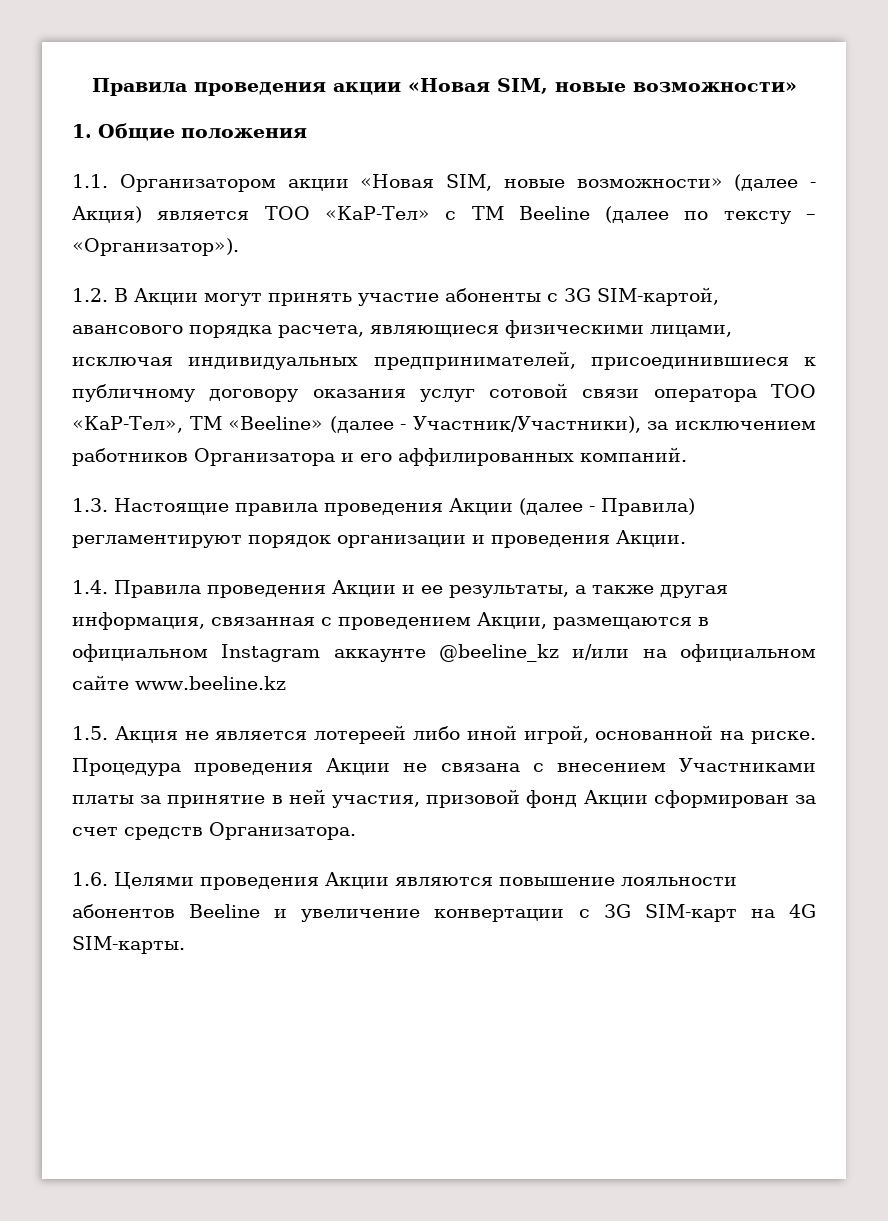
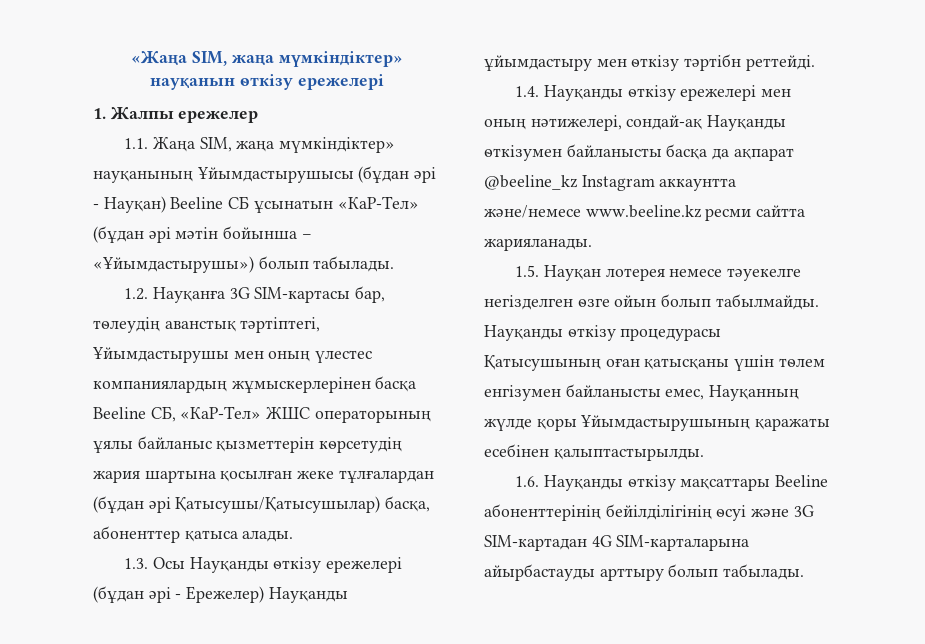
[91,78,797,96] Правила проведения акции «Новая SIM, новые возможности» -> [131,51,403,67] [150,74,384,90] «Жаңа SIM, жаңа мүмкіндіктер» науқанын өткізу ережелері
[98,123,307,141] Общие положения -> [109,107,259,123] Жалпы ережелер
[119,174,816,192] [72,206,816,224] [72,238,239,256] [72,287,719,306] [72,320,732,338] [72,351,816,370] [72,383,816,402] [72,416,816,433] [72,447,687,466] [72,498,695,516] [72,530,686,548] [72,580,728,598] [72,612,709,630] [72,644,816,662] [72,675,286,690] [72,725,816,744] [72,758,816,776] [72,789,816,808] [72,822,356,840] [72,872,737,890] [72,904,816,922] [72,936,185,954] Организатором акции «Новая SIM, новые возможности» (далее - Акция) является ТОО «КаР-Тел» с ТМ Beeline (далее по тексту – «Организатор»). // 1.2. В Акции могут принять участие абоненты с 3G SIM-картой, авансового порядка расчета, являющиеся физическими лицами, исключая индивидуальных предпринимателей, присоединившиеся к публичному договору оказания услуг сотовой связи оператора ТОО «КаР-Тел», ТМ «Beeline» (далее - Участник/Участники), за исключением работников Организатора и его аффилированных компаний. // 1.3. Настоящие правила проведения Акции (далее - Правила) регламентируют порядок организации и проведения Акции. // 1.4. Правила проведения Акции и ее результаты, а также другая информация, связанная с проведением Акции, размещаются в официальном Instagram аккаунте @beeline_kz и/или на официальном сайте www.beeline.kz // 1.5. Акция не является лотереей либо иной игрой, основанной на риске. Процедура проведения Акции не связана с внесением Участниками платы за принятие в ней участия, призовой фонд Акции сформирован за счет средств Организатора. // 1.6. Целями проведения Акции являются повышение лояльности абонентов Beeline и увеличение конвертации с 3G SIM-карт на 4G SIM-карты. -> [152,137,395,153] [93,166,437,183] [93,196,419,213] [93,226,312,243] [93,256,395,273] [124,286,385,303] [93,317,321,333] [92,347,373,363] [93,376,417,393] [93,406,431,423] [93,436,403,453] [93,470,434,483] [93,496,431,513] [93,526,294,543] [124,557,402,573] [93,586,348,603] [484,54,815,71] [515,85,791,101] [484,115,787,131] [484,144,794,161] [484,175,737,191] [484,205,806,221] [484,238,592,251] [515,265,801,281] [484,294,819,310] [484,325,722,341] [484,355,825,371] [484,384,800,401] [484,415,831,431] [484,444,704,461] [515,475,828,491] [484,504,814,521] [484,535,750,551] [484,564,805,581] Жаңа SIM, жаңа мүмкіндіктер» науқанының Ұйымдастырушысы (бұдан әрі - Науқан) Beeline СБ ұсынатын «КаР-Тел» (бұдан әрі мәтін бойынша – «Ұйымдастырушы») болып табылады. // 1.2. Науқанға 3G SIM-картасы бар, төлеудің аванстық тәртіптегі, Ұйымдастырушы мен оның үлестес компаниялардың жұмыскерлерінен басқа Beeline СБ, «КаР-Тел» ЖШС операторының ұялы байланыс қызметтерін көрсетудің жария шартына қосылған жеке тұлғалардан (бұдан әрі Қатысушы/Қатысушылар) басқа, абоненттер қатыса алады. // 1.3. Осы Науқанды өткізу ережелері (бұдан әрі - Ережелер) Науқанды ұйымдастыру мен өткізу тәртібн реттейді. // 1.4. Науқанды өткізу ережелері мен оның нәтижелері, сондай-ақ Науқанды өткізумен байланысты басқа да ақпарат @beeline_kz Instagram аккаунтта және/немесе www.beeline.kz ресми сайтта жарияланады. // 1.5. Науқан лотерея немесе тәуекелге негізделген өзге ойын болып табылмайды. Науқанды өткізу процедурасы Қатысушының оған қатысқаны үшін төлем енгізумен байланысты емес, Науқанның жүлде қоры Ұйымдастырушының қаражаты есебінен қалыптастырылды. // 1.6. Науқанды өткізу мақсаттары Beeline абоненттерінің бейілділігінің өсуі және 3G SIM-картадан 4G SIM-карталарына айырбастауды арттыру болып табылады.

